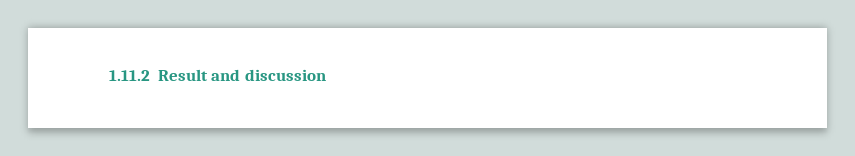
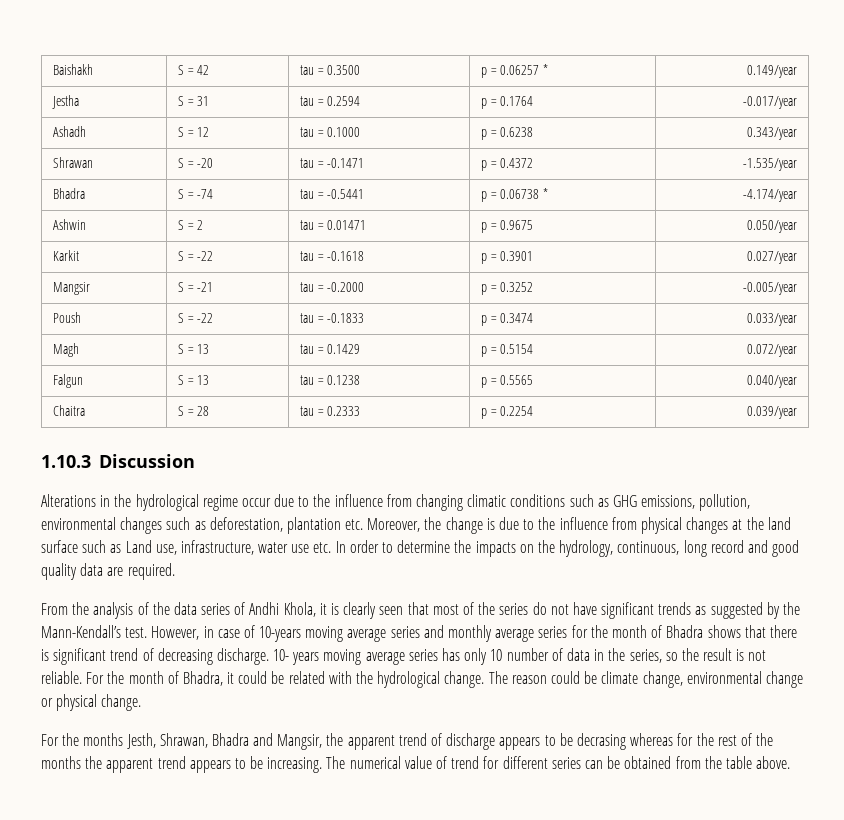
[109,69,326,81] 1.11.2 Result and discussion -> [52,64,93,75] [177,65,210,75] [299,65,361,75] [480,64,549,78] [747,65,798,78] [51,95,79,109] [177,96,210,106] [299,96,361,106] [480,96,534,109] [743,96,798,109] [52,126,86,137] [177,127,210,137] [299,127,361,137] [480,127,534,140] [747,127,798,140] [52,157,93,168] [177,158,214,168] [299,158,365,168] [480,158,534,171] [743,158,798,171] [52,188,85,199] [177,189,214,199] [299,189,365,199] [480,188,549,202] [743,189,798,202] [52,219,86,230] [177,220,204,230] [299,220,367,230] [480,220,534,233] [747,220,798,233] [52,250,79,261] [177,251,214,261] [299,251,365,261] [480,251,534,264] [747,251,798,264] [52,282,90,295] [177,282,214,292] [299,282,365,292] [480,282,534,295] [743,282,798,295] [52,312,81,323] [177,313,214,323] [299,313,365,323] [480,313,534,326] [747,313,798,326] [52,343,79,357] [177,344,210,354] [299,344,361,354] [480,344,534,357] [747,344,798,357] [52,374,83,388] [177,375,210,385] [299,375,361,385] [480,375,534,388] [747,375,798,388] [52,405,85,416] [177,406,210,416] [299,406,361,416] [480,406,534,419] [747,406,798,419] [41,454,195,468] [41,494,751,511] [41,517,791,534] [41,540,800,557] [41,563,175,580] [41,602,800,619] [41,625,797,642] [41,648,767,665] [41,671,803,688] [41,694,142,711] [41,733,774,750] [41,756,791,773] Baishakh | S = 42 | tau = 0.3500 | p = 0.06257 * | 0.149/year // Jestha | S = 31 | tau = 0.2594 | p = 0.1764 | -0.017/year // Ashadh | S = 12 | tau = 0.1000 | p = 0.6238 | 0.343/year // Shrawan | S = -20 | tau = -0.1471 | p = 0.4372 | -1.535/year // Bhadra | S = -74 | tau = -0.5441 | p = 0.06738 * | -4.174/year // Ashwin | S = 2 | tau = 0.01471 | p = 0.9675 | 0.050/year // Karkit | S = -22 | tau = -0.1618 | p = 0.3901 | 0.027/year // Mangsir | S = -21 | tau = -0.2000 | p = 0.3252 | -0.005/year // Poush | S = -22 | tau = -0.1833 | p = 0.3474 | 0.033/year // Magh | S = 13 | tau = 0.1429 | p = 0.5154 | 0.072/year // Falgun | S = 13 | tau = 0.1238 | p = 0.5565 | 0.040/year // Chaitra | S = 28 | tau = 0.2333 | p = 0.2254 | 0.039/year // 1.10.3 Discussion // Alterations in the hydrological regime occur due to the influence from changing climatic conditions such as GHG emissions, pollution, environmental changes such as deforestation, plantation etc. Moreover, the change is due to the influence from physical changes at the land surface such as Land use, infrastructure, water use etc. In order to determine the impacts on the hydrology, continuous, long record and good quality data are required. // From the analysis of the data series of Andhi Khola, it is clearly seen that most of the series do not have significant trends as suggested by the Mann-Kendall’s test. However, in case of 10-years moving average series and monthly average series for the month of Bhadra shows that there is significant trend of decreasing discharge. 10- years moving average series has only 10 number of data in the series, so the result is not reliable. For the month of Bhadra, it could be related with the hydrological change. The reason could be climate change, environmental change or physical change. // For the months Jesth, Shrawan, Bhadra and Mangsir, the apparent trend of discharge appears to be decrasing whereas for the rest of the months the apparent trend appears to be increasing. The numerical value of trend for different series can be obtained from the table above.

